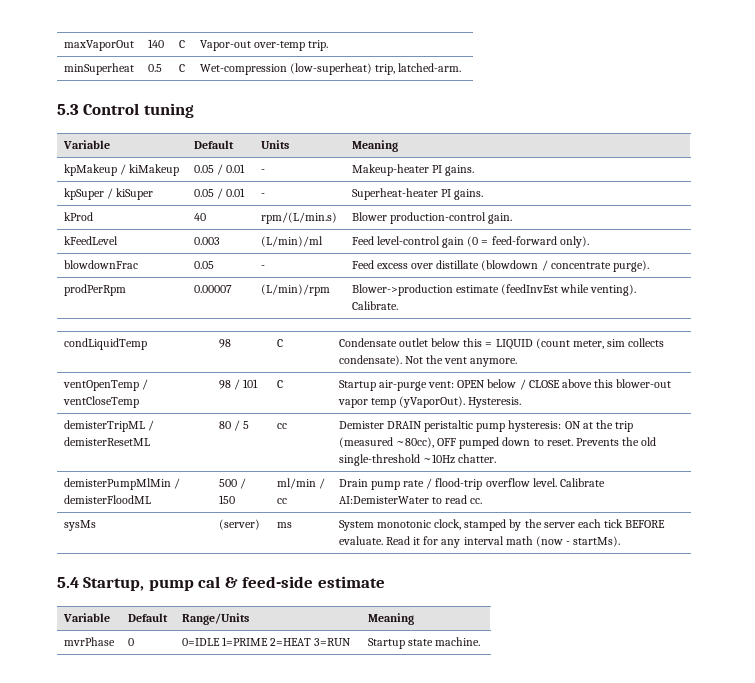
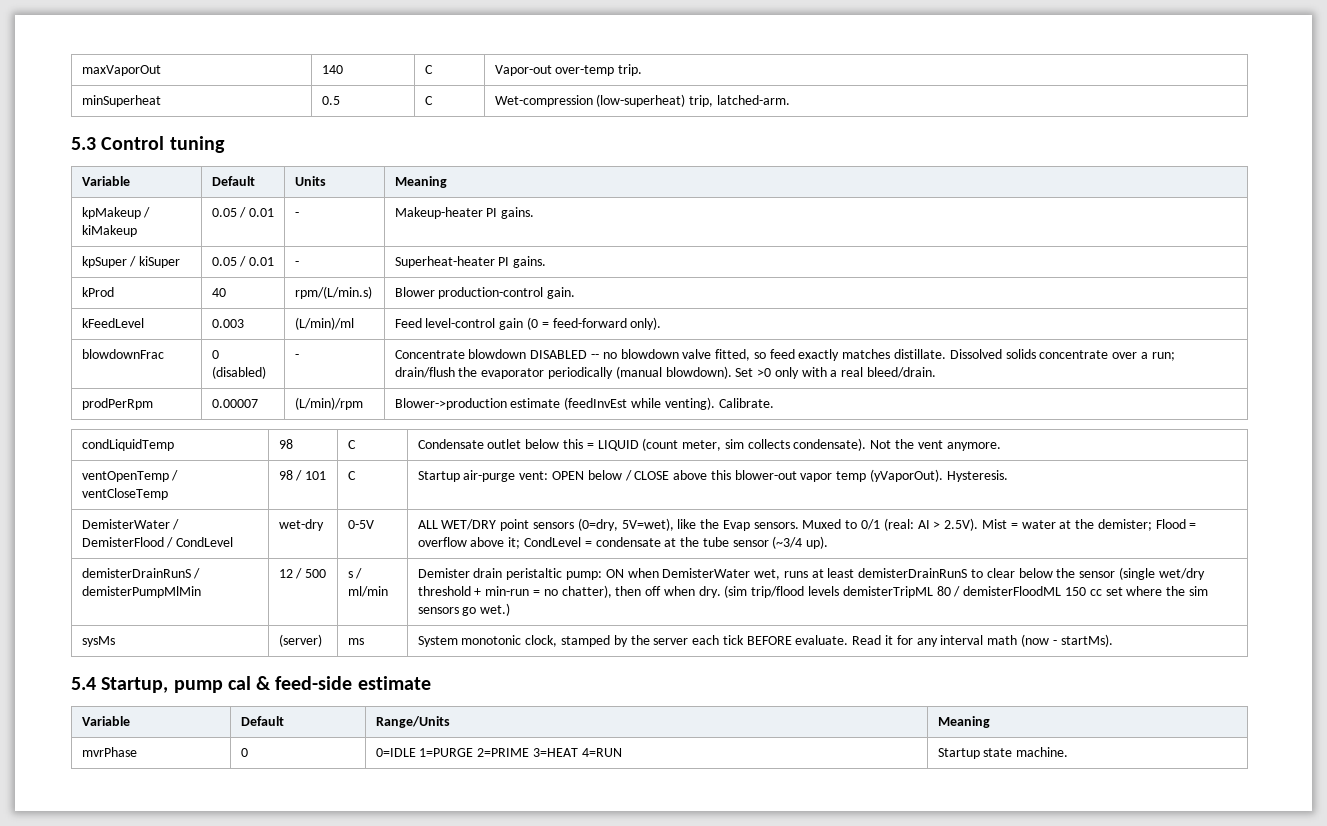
[193,261,214,269] [260,265,265,269] [351,260,649,272] 0.05 | - | Feed excess over distillate (blowdown / concentrate purge). -> [211,350,219,359] [211,366,266,379] [294,354,299,359] [394,349,1175,361] [394,366,937,379] 0 (disabled) | - | Concentrate blowdown DISABLED -- no blowdown valve fitted, so feed exactly matches distillate. Dissolved solids concentrate over a run; drain/flush the evaporator periodically (manual blowdown). Set >0 only with a real bleed/drain.
[63,420,155,432] [63,437,150,446] [218,420,250,431] [276,423,287,429] [338,420,633,432] [338,437,656,449] [338,454,497,466] [63,478,181,490] [63,495,151,504] [218,478,247,489] [218,495,235,504] [276,478,326,489] [276,498,287,504] [338,478,605,490] [338,495,483,504] demisterTripML / demisterResetML | 80 / 5 | cc | Demister DRAIN peristaltic pump hysteresis: ON at the trip (measured ~80cc), OFF pumped down to reset. Prevents the old single-threshold ~10Hz chatter. // demisterPumpMlMin / demisterFloodML | 500 / 150 | ml/min / cc | Drain pump rate / flood-trip overflow level. Calibrate AI:DemisterWater to read cc. -> [81,519,180,530] [81,537,234,548] [278,519,324,531] [347,520,374,529] [417,518,1197,531] [417,536,829,549] [81,568,201,579] [81,586,201,598] [278,568,327,579] [347,568,363,579] [347,586,388,597] [417,567,1205,580] [417,585,1208,598] [417,603,511,616] DemisterWater / DemisterFlood / CondLevel | wet-dry | 0-5V | ALL WET/DRY point sensors (0=dry, 5V=wet), like the Evap sensors. Muxed to 0/1 (real: AI > 2.5V). Mist = water at the demister; Flood = overflow above it; CondLevel = condensate at the tube sensor (~3/4 up). // demisterDrainRunS / demisterPumpMlMin | 12 / 500 | s / ml/min | Demister drain peristaltic pump: ON when DemisterWater wet, runs at least demisterDrainRunS to clear below the sensor (single wet/dry threshold + min-run = no chatter), then off when dry. (sim trip/flood levels demisterTripML 80 / demisterFloodML 150 cc set where the sim sensors go wet.)
[222,637,352,646] 1=PRIME 2=HEAT 3=RUN -> [419,748,622,757] 1=PURGE 2=PRIME 3=HEAT 4=RUN

